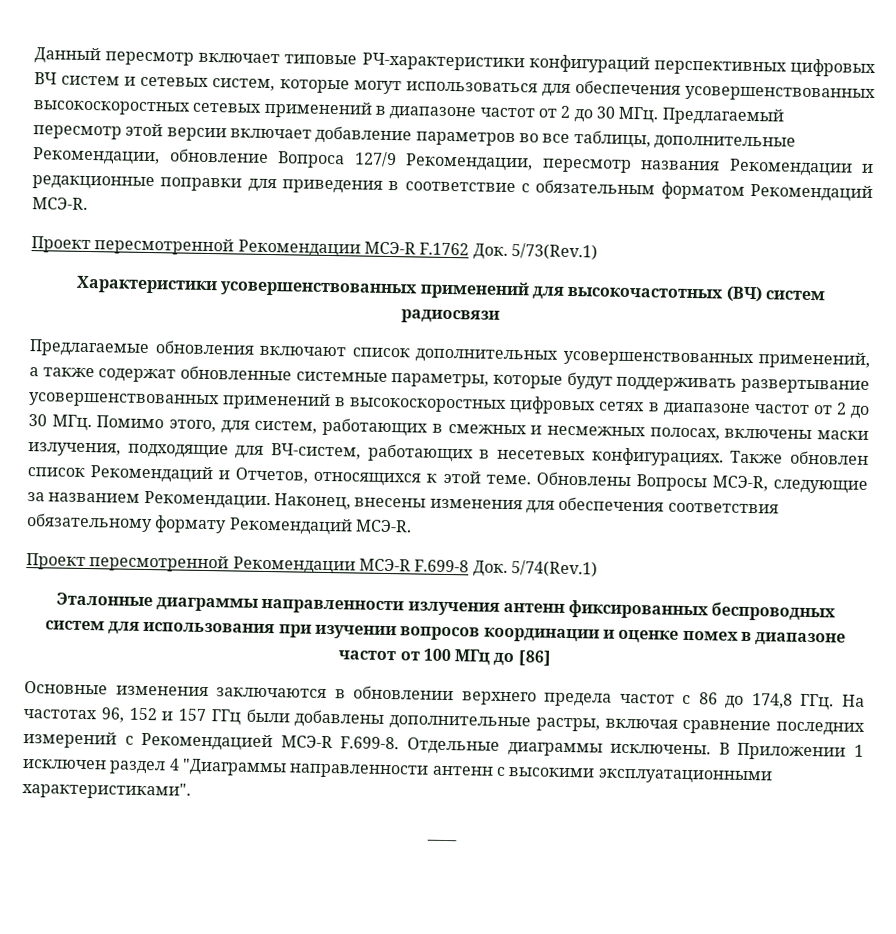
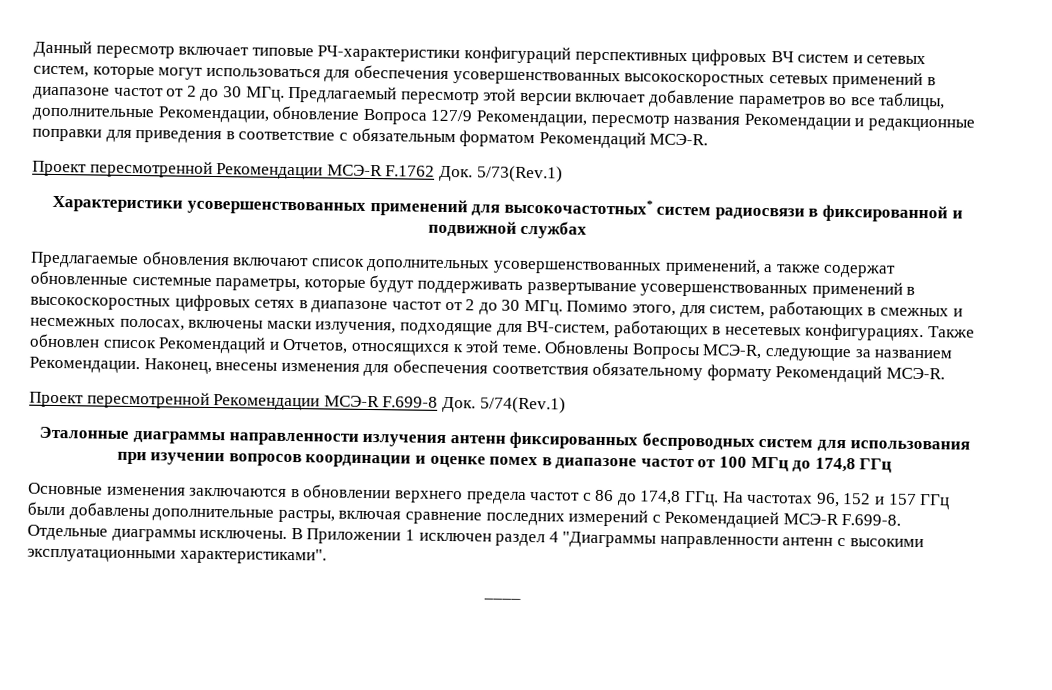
[567,285,763,303] высокочастотных (ВЧ) -> [503,198,653,215] высокочастотных*
(500, 316) none -> [808,204,963,223] [427,220,588,239] в фиксированной и подвижной службах
[517,650,551,667] [86] -> [814,457,893,473] 174,8 ГГц

